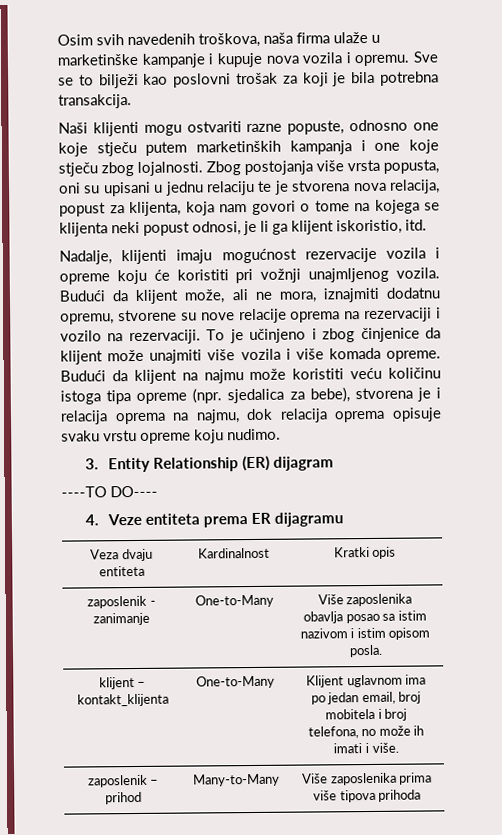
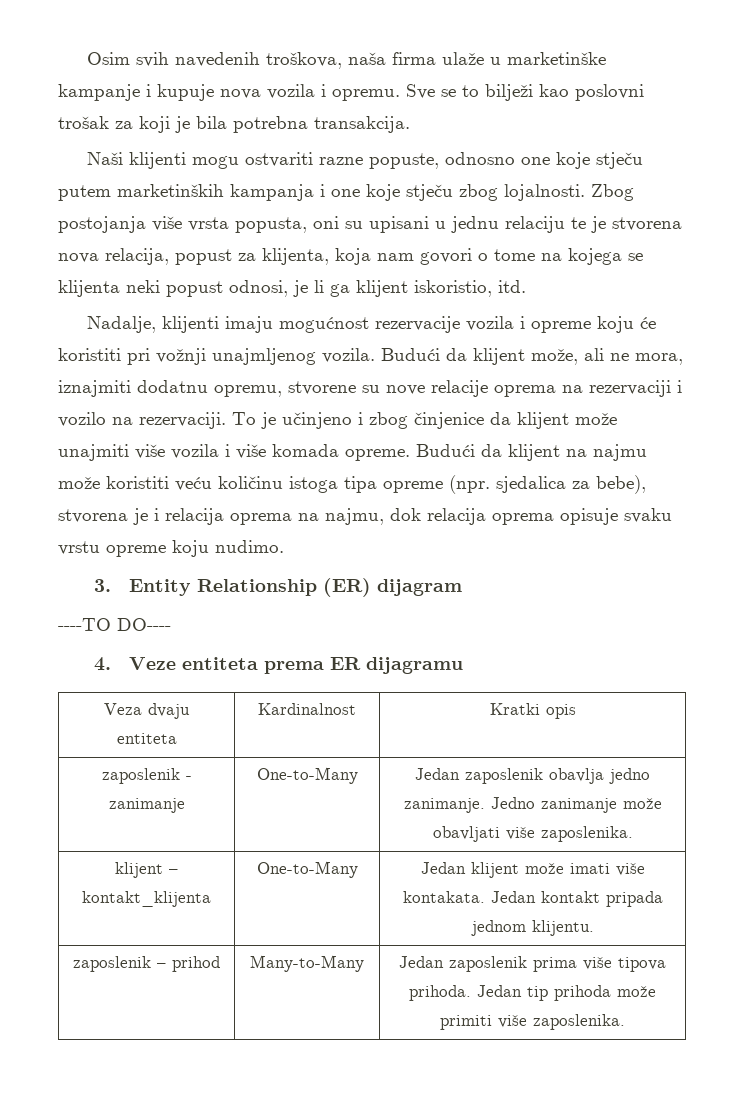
[317,593,413,607] [303,610,427,624] [299,627,431,640] [348,644,383,658] [98,677,147,690] [76,693,169,707] [195,675,275,689] [305,674,427,688] [310,691,422,705] [324,708,408,721] [307,725,425,739] [333,742,399,754] Više zaposlenika obavlja posao sa istim nazivom i istim opisom posla. // klijent – kontakt_klijenta | One-to-Many | Klijent uglavnom ima po jedan email, broj mobitela i broj telefona, no može ih imati i više. -> [415,768,650,784] [403,797,662,813] [432,826,633,842] [115,862,178,878] [82,891,211,907] [256,861,358,878] [420,862,645,878] [402,891,663,907] [470,920,594,936] Jedan zaposlenik obavlja jedno zanimanje. Jedno zanimanje može obavljati više zaposlenika. // klijent – kontakt_klijenta | One-to-Many | Jedan klijent može imati više kontakata. Jedan kontakt pripada jednom klijentu.
[301,772,397,786] Više zaposlenika -> [399,956,527,972] Jedan zaposlenik
[378,789,422,802] prihoda -> [409,985,656,1001] [440,1014,625,1030] prihoda. Jedan tip prihoda može primiti više zaposlenika.

